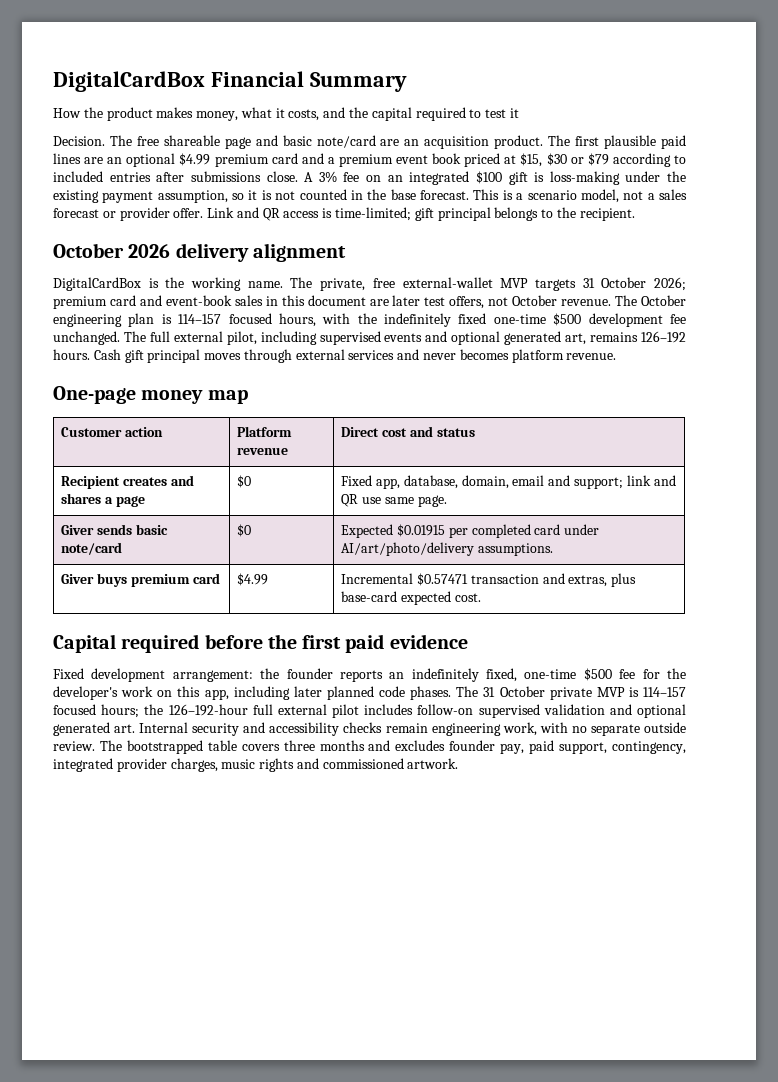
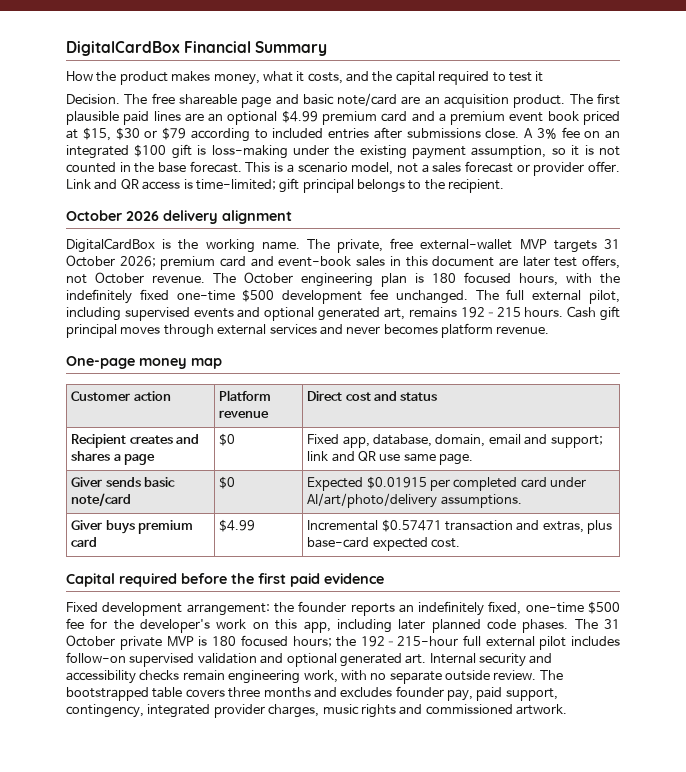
[178,314,222,324] 114–157 -> [432,273,456,283] 180
[640,331,686,343] 126–192 -> [460,307,521,318] 192–215
[643,687,686,697] 114–157 -> [212,636,236,646] 180
[168,704,248,716] 126–192-hour -> [361,636,458,647] 192–215-hour

